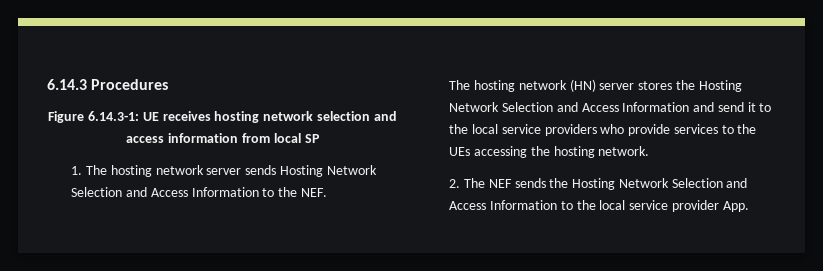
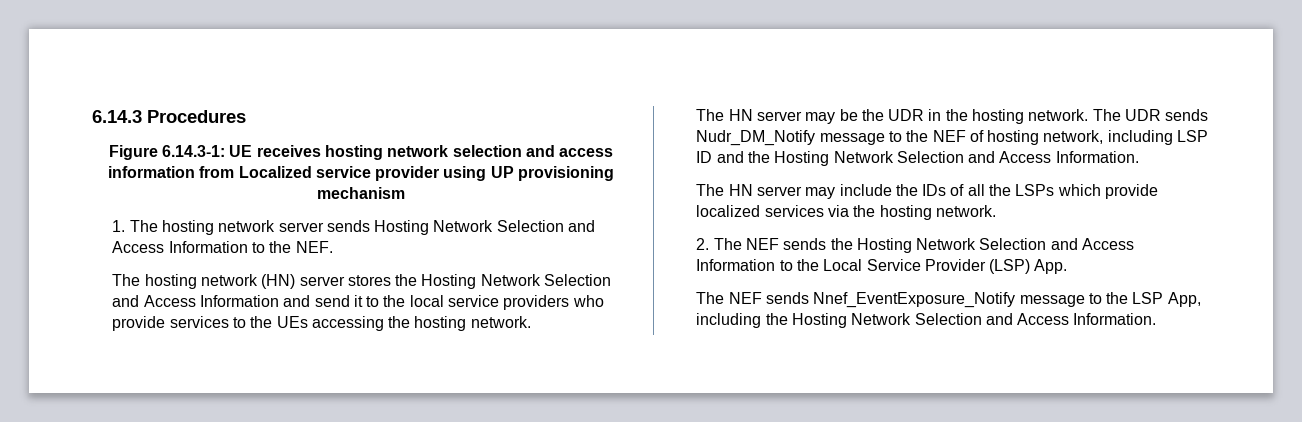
[273,133,320,143] local SP -> [238,166,615,181] [317,187,405,199] Localized service provider using UP provisioning mechanism
(650, 151) none -> [696,109,1209,124] [696,130,1209,146] [696,151,1139,166] [696,184,1159,199] [696,205,996,220] // The HN server may be the UDR in the hosting network. The UDR sends Nudr_DM_Notify message to the NEF of hosting network, including LSP ID and the Hosting Network Selection and Access Information. // The HN server may include the IDs of all the LSPs which provide localized services via the hosting network.
[599,200,749,212] local service provider App. -> [823,259,1068,274] [696,292,1201,308] [696,313,1157,328] Local Service Provider (LSP) App. // The NEF sends Nnef_EventExposure_Notify message to the LSP App, including the Hosting Network Selection and Access Information.

